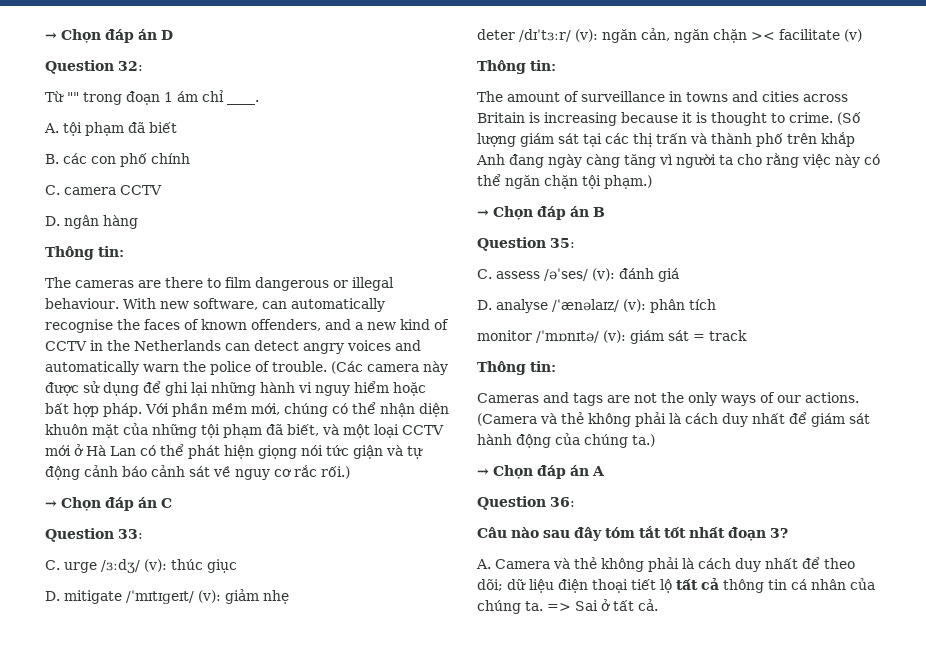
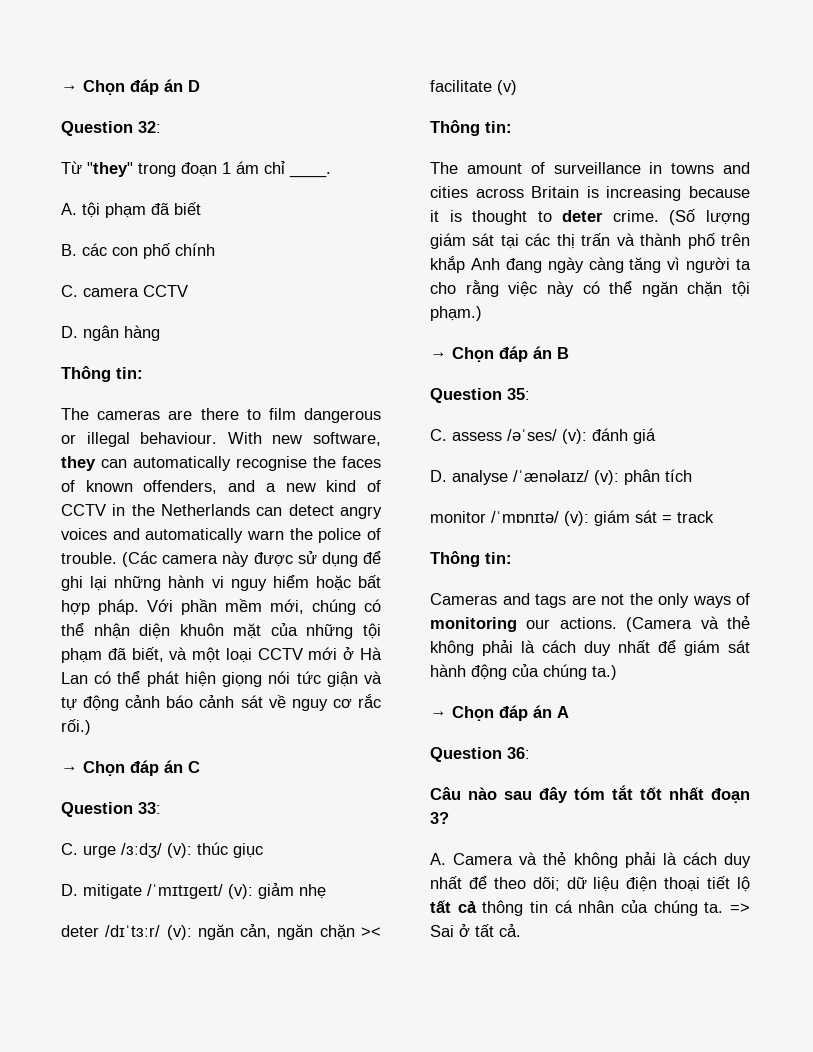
[67,92,79,102] "" -> [87,162,133,177] "they"
(258, 304) none -> [61,456,96,471] they
(785, 118) none -> [562,210,604,222] deter
(775, 397) none -> [430,617,517,632] monitoring

